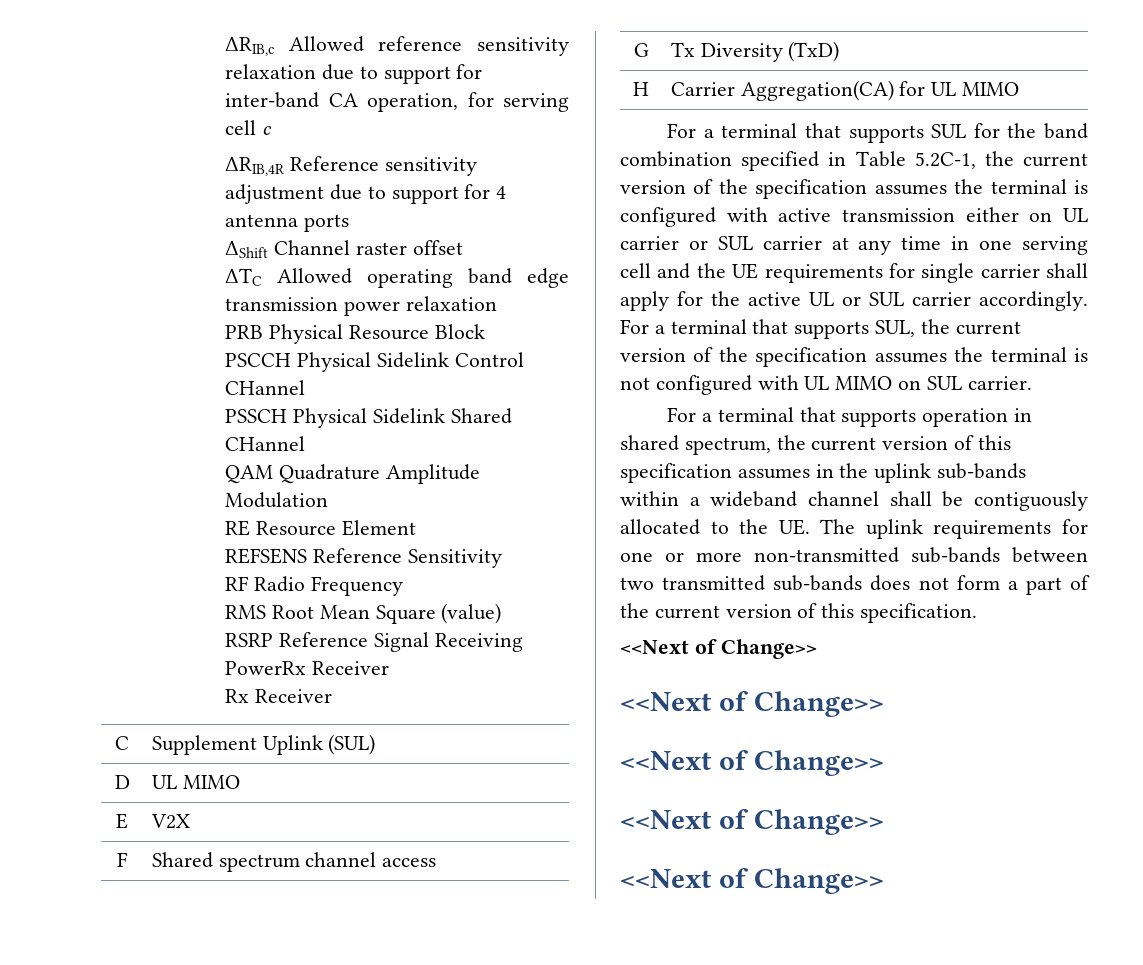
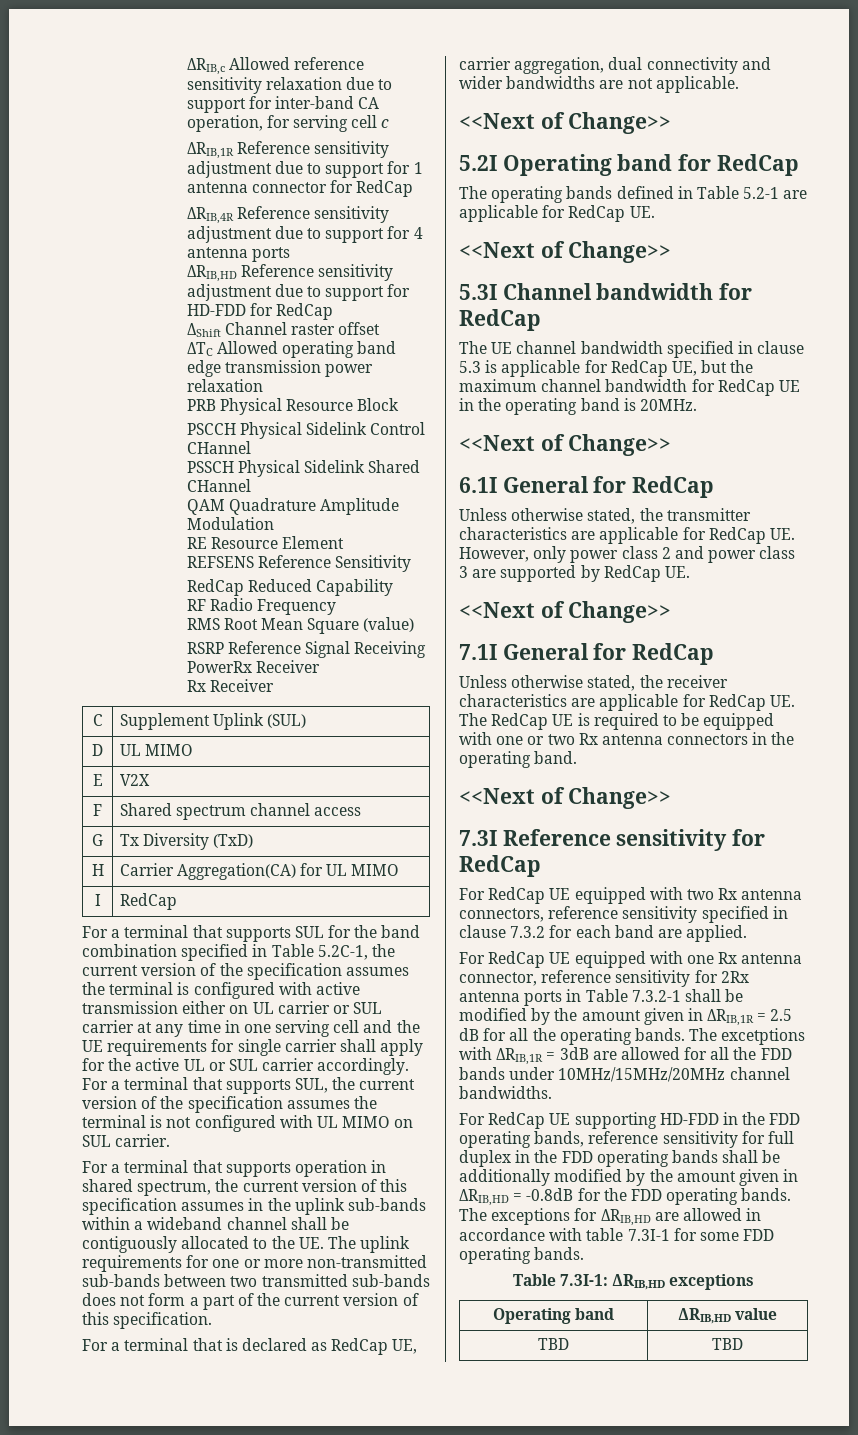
(272, 130) none -> [186,141,390,159] [186,161,423,178] [186,180,414,197] // ΔRIB,1R Reference sensitivity adjustment due to support for 1 antenna connector for RedCap
(349, 223) none -> [186,264,394,282] [186,284,411,301] [186,303,334,320] // ΔRIB,HD Reference sensitivity adjustment due to support for HD-FDD for RedCap
(502, 558) none -> [186,579,394,596] // RedCap Reduced Capability
(1020, 89) none -> [94,894,101,906] [119,893,177,910] // I | RedCap
[620,639,817,659] [620,691,884,717] [620,750,884,776] [620,809,884,835] [620,868,884,894] <<Next of Change>> // <<Next of Change>> // <<Next of Change>> // <<Next of Change>> // <<Next of Change>> -> [82,1338,418,1355] [459,57,771,74] [459,76,739,93] [459,112,672,134] [459,154,799,176] [459,186,808,203] [459,205,655,222] [459,241,672,263] [459,283,753,300] [459,309,541,331] [459,341,805,358] [459,360,754,377] [459,379,800,396] [459,398,697,415] [459,434,672,456] [459,476,715,498] [459,508,751,524] [459,527,795,544] [459,546,796,563] [459,565,690,582] [459,601,672,623] [459,643,715,665] [459,675,728,691] [459,694,795,711] [459,713,775,730] [459,732,795,745] [459,751,578,768] [459,787,672,809] [459,829,766,851] [459,855,541,877] [459,887,803,904] [459,906,788,923] [459,925,748,942] [459,951,803,968] [459,970,749,987] [459,989,744,1006] [459,1008,793,1026] [459,1028,806,1045] [459,1047,792,1065] [459,1067,790,1082] [459,1086,552,1099] [459,1112,801,1129] [459,1131,794,1148] [459,1150,781,1167] [459,1169,799,1186] [459,1188,792,1206] [459,1208,762,1226] [459,1228,775,1241] [459,1247,585,1264] [512,1274,755,1290] [492,1308,615,1324] [677,1308,778,1324] [538,1338,569,1350] [712,1338,743,1350] For a terminal that is declared as RedCap UE, carrier aggregation, dual connectivity and wider bandwidths are not applicable. // <<Next of Change>> // 5.2I Operating band for RedCap // The operating bands defined in Table 5.2-1 are applicable for RedCap UE. // <<Next of Change>> // 5.3I Channel bandwidth for RedCap // The UE channel bandwidth specified in clause 5.3 is applicable for RedCap UE, but the maximum channel bandwidth for RedCap UE in the operating band is 20MHz. // <<Next of Change>> // 6.1I General for RedCap // Unless otherwise stated, the transmitter characteristics are applicable for RedCap UE. However, only power class 2 and power class 3 are supported by RedCap UE. // <<Next of Change>> // 7.1I General for RedCap // Unless otherwise stated, the receiver characteristics are applicable for RedCap UE. The RedCap UE is required to be equipped with one or two Rx antenna connectors in the operating band. // <<Next of Change>> // 7.3I Reference sensitivity for RedCap // For RedCap UE equipped with two Rx antenna connectors, reference sensitivity specified in clause 7.3.2 for each band are applied. // For RedCap UE equipped with one Rx antenna connector, reference sensitivity for 2Rx antenna ports in Table 7.3.2-1 shall be modified by the amount given in ΔRIB,1R = 2.5 dB for all the operating bands. The excetptions with ΔRIB,1R = 3dB are allowed for all the FDD bands under 10MHz/15MHz/20MHz channel bandwidths. // For RedCap UE supporting HD-FDD in the FDD operating bands, reference sensitivity for full duplex in the FDD operating bands shall be additionally modified by the amount given in ΔRIB,HD = -0.8dB for the FDD operating bands. The exceptions for ΔRIB,HD are allowed in accordance with table 7.3I-1 for some FDD operating bands. // Table 7.3I-1: ΔRIB,HD exceptions // Operating band | ΔRIB,HD value // TBD | TBD

